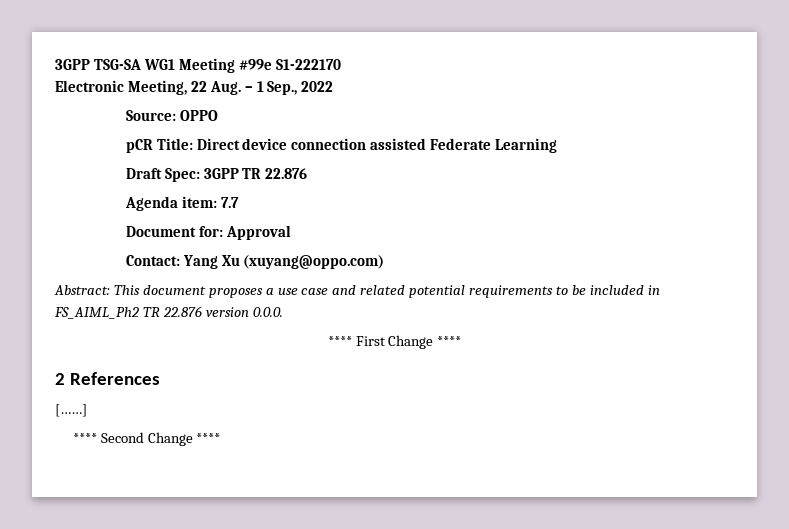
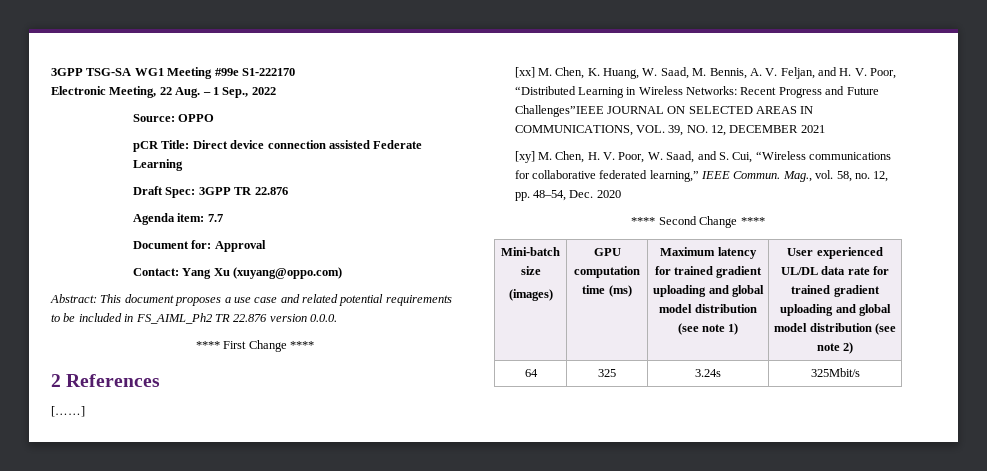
[72,432,221,446] **** Second Change **** -> [514,67,897,79] [514,86,879,98] [514,105,814,117] [514,125,825,136] [514,151,892,163] [514,170,889,182] [514,190,621,201] [631,216,765,228] [501,247,560,256] [520,266,541,275] [508,289,553,301] [593,248,621,256] [574,266,640,278] [582,285,632,297] [660,247,757,259] [654,266,763,278] [653,285,764,297] [659,304,757,313] [677,323,739,335] [787,247,883,259] [780,266,890,275] [791,285,880,297] [780,304,891,316] [774,323,896,335] [816,342,854,354] [524,369,538,377] [598,369,616,377] [695,369,721,377] [810,368,860,377] [xx] M. Chen, K. Huang, W. Saad, M. Bennis, A. V. Feljan, and H. V. Poor, “Distributed Learning in Wireless Networks: Recent Progress and Future Challenges”IEEE JOURNAL ON SELECTED AREAS IN COMMUNICATIONS, VOL. 39, NO. 12, DECEMBER 2021 // [xy] M. Chen, H. V. Poor, W. Saad, and S. Cui, “Wireless communications for collaborative federated learning,” IEEE Commun. Mag., vol. 58, no. 12, pp. 48–54, Dec. 2020 // **** Second Change **** // Mini-batch size // (images) | GPU computation time (ms) | Maximum latency for trained gradient uploading and global model distribution (see note 1) | User experienced UL/DL data rate for trained gradient uploading and global model distribution (see note 2) // 64 | 325 | 3.24s | 325Mbit/s

